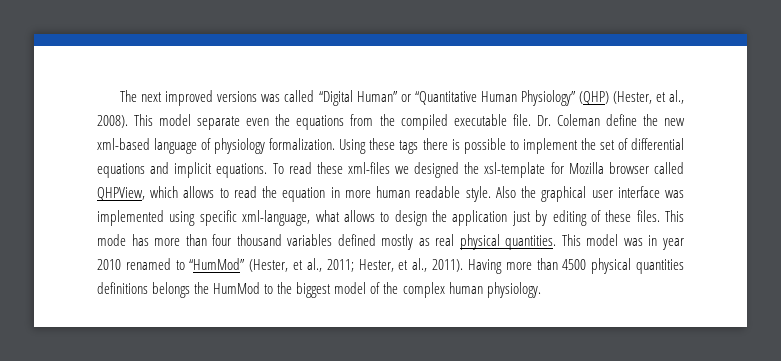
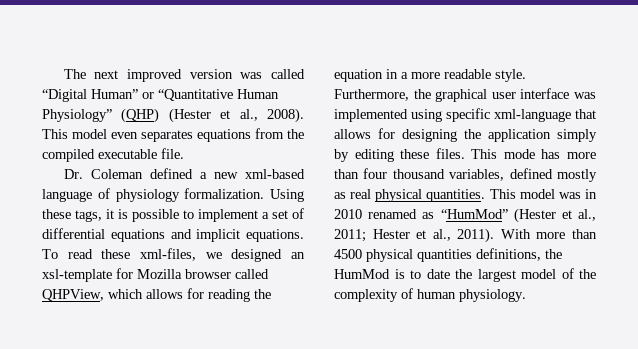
[217,91,258,102] versions -> [189,69,233,79] version
[612,91,652,104] (Hester, -> [168,108,211,123] (Hester
[197,114,291,130] separate even the -> [111,130,193,142] even separates
(531, 120) none -> (184, 153) //
[605,114,658,126] define the -> [149,168,207,179] defined a
[399,138,448,154] tags there -> [75,209,114,222] tags, it
[580,138,596,150] the -> [262,212,269,219] a
[347,162,390,174] xml-files -> [140,248,196,261] xml-files,
[464,162,480,174] the -> [291,252,305,259] an
[219,186,257,198] to read -> [187,288,250,302] for reading
[344,186,411,198] more human -> [401,72,440,79] a more
[495,186,516,198] Also -> [334,89,409,101] Furthermore,
[242,210,427,226] xml-language, what allows to design -> [494,109,596,122] [334,128,457,142] xml-language that allows for designing
[511,211,531,226] just -> [557,129,597,142] simply
[590,210,601,222] of -> (394, 155) none
[287,234,333,246] variables -> [449,169,505,181] variables,
[661,238,684,250] year -> (597, 194) none
[175,258,289,272] to “HumMod” (Hester, -> [422,208,556,223] as “HumMod” (Hester
[358,259,394,272] Hester, -> [372,229,410,239] Hester
[467,259,502,274] Having -> [500,229,531,239] With
[97,282,332,298] definitions belongs the HumMod to the biggest -> [476,248,562,261] [334,269,516,282] definitions, the HumMod is to date the largest
[402,282,445,298] complex -> [334,288,413,302] complexity of

